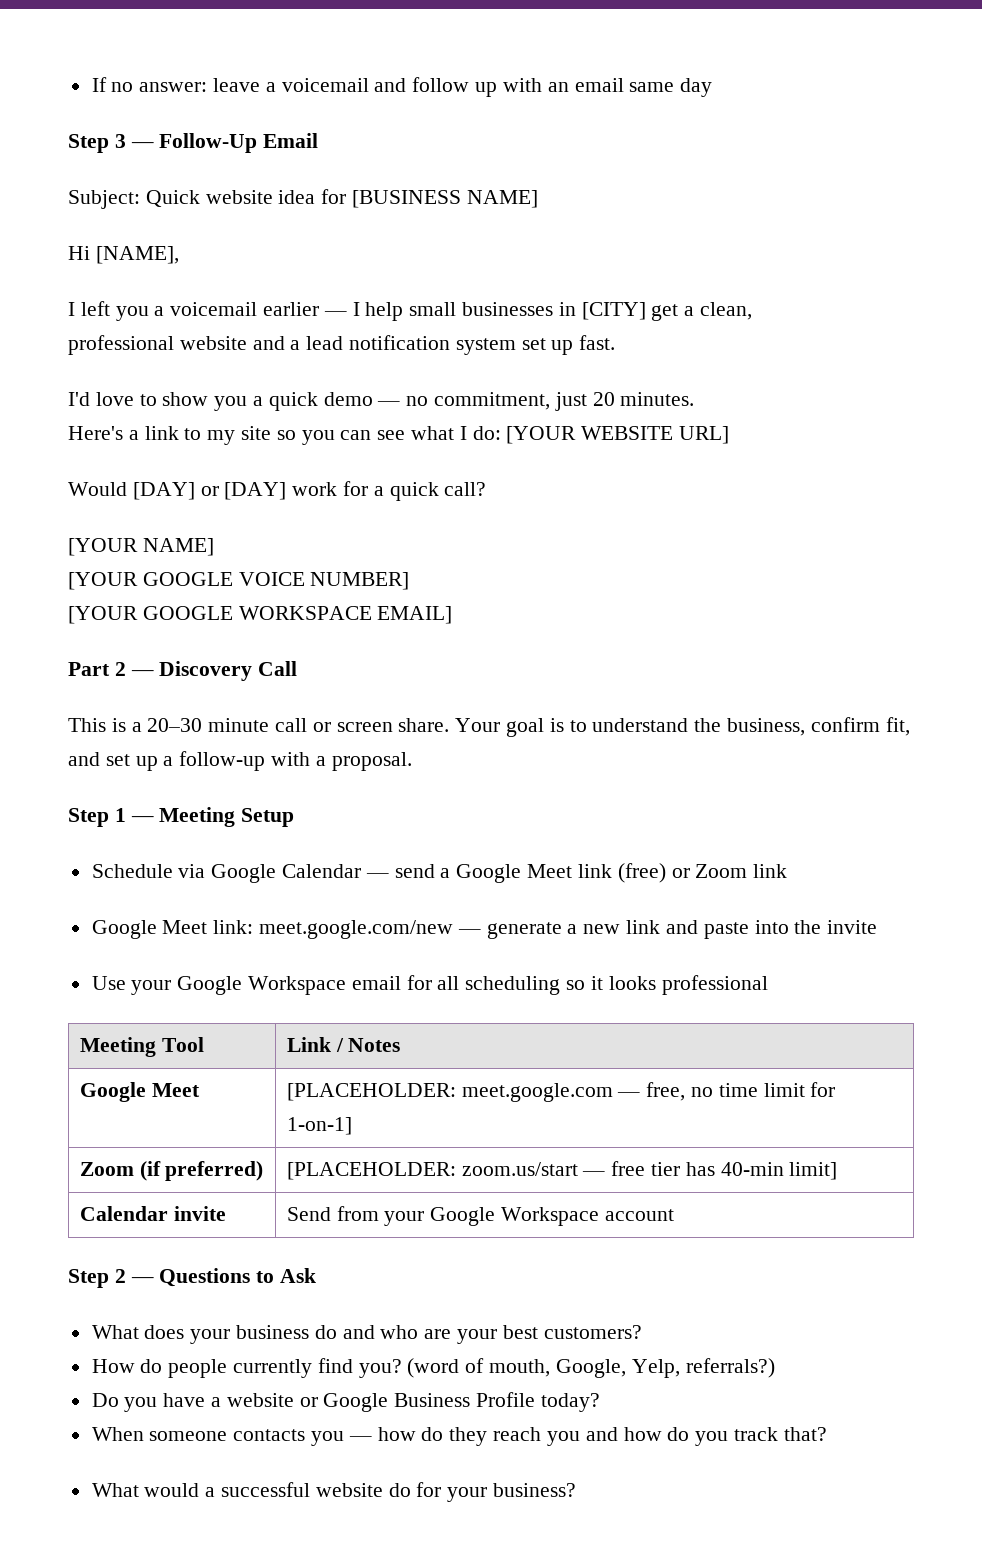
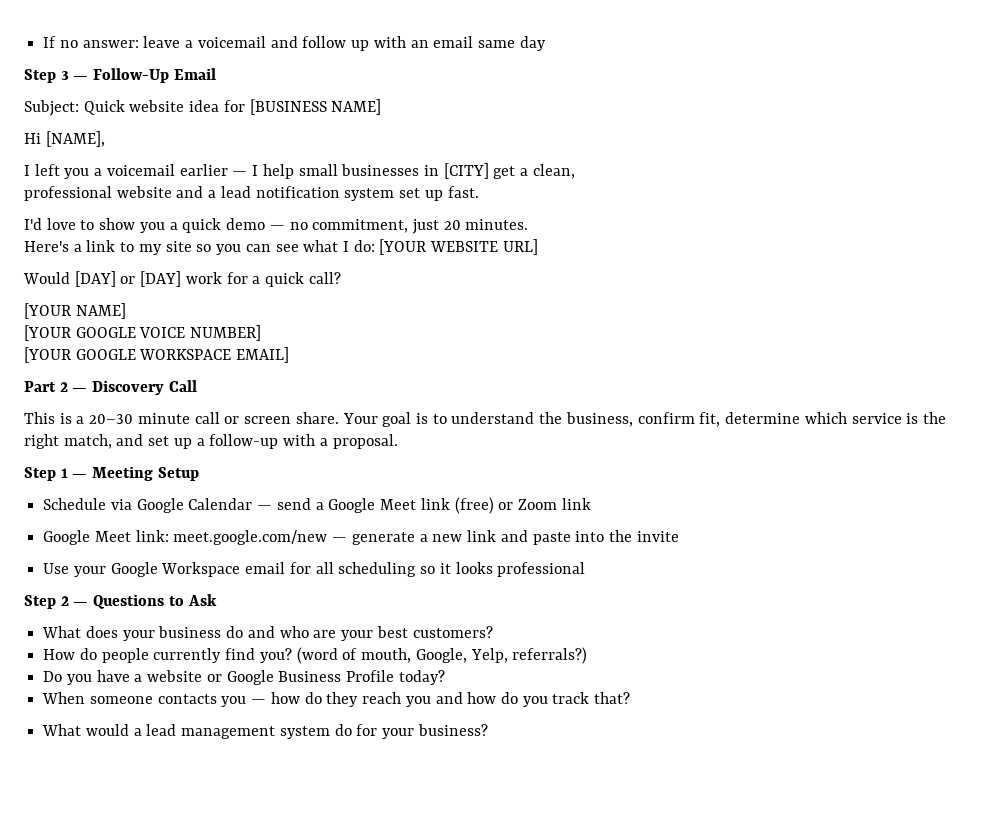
(910, 726) none -> [725,412,946,424] [24,434,112,449] determine which service is the right match,
[79,1037,204,1057] [286,1037,401,1052] [79,1082,200,1102] [286,1082,836,1102] [286,1117,352,1135] [79,1161,264,1181] [286,1161,838,1180] [79,1206,226,1221] [286,1206,674,1226] // Meeting Tool | Link / Notes // Google Meet | [PLACEHOLDER: meet.google.com — free, no time limit for 1-on-1] // Zoom (if preferred) | [PLACEHOLDER: zoom.us/start — free tier has 40-min limit] // Calendar invite | Send from your Google Workspace account -> (586, 569) none
[221,1482,383,1497] successful website -> [146,724,330,739] lead management system

